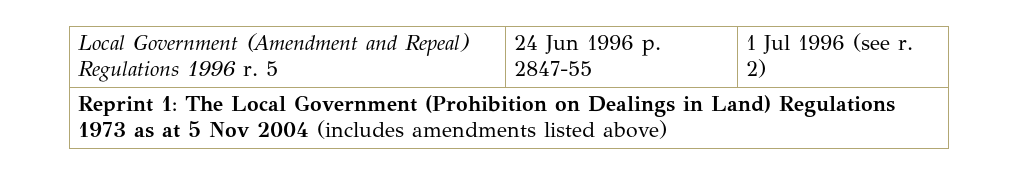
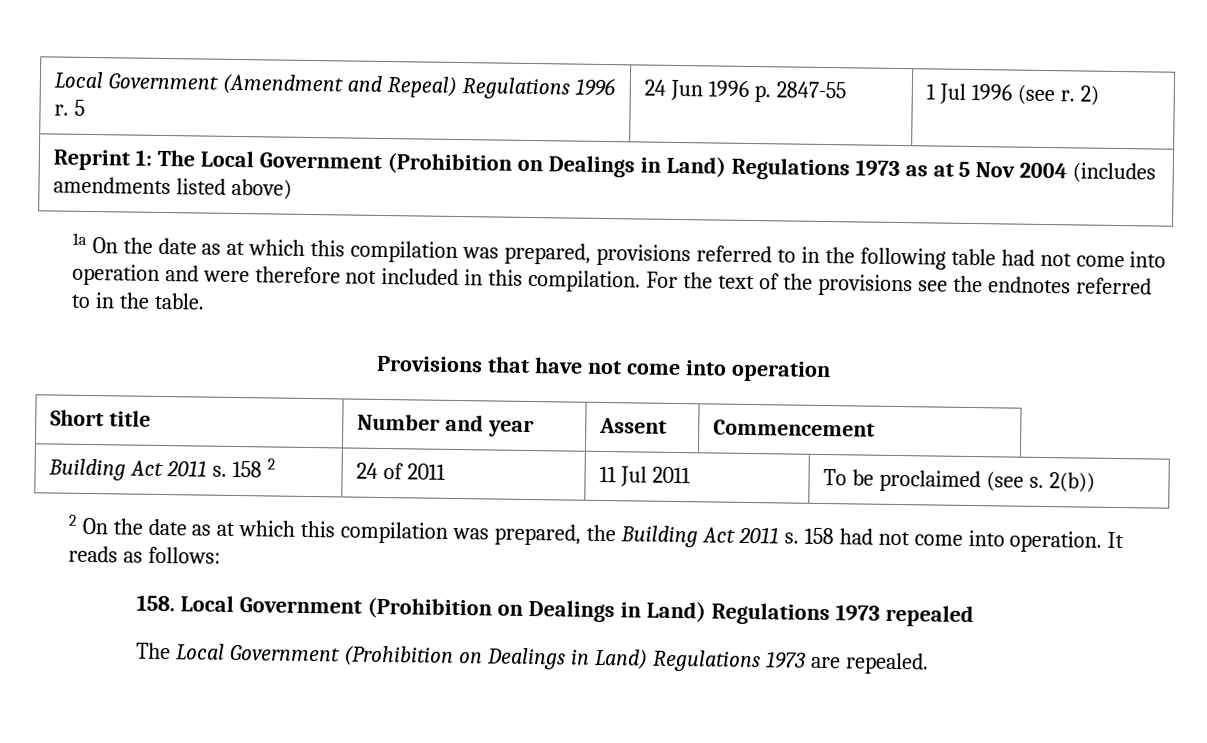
(668, 129) none -> [71,232,1167,270] [71,263,1152,297] [70,292,205,310] [376,355,831,383] [50,409,152,427] [357,413,535,438] [599,417,668,434] [713,419,876,437] [48,458,276,481] [356,462,447,480] [599,465,692,487] [823,469,1095,493] [67,514,1125,553] [67,545,221,564] [136,594,974,628] [136,642,929,675] // 1a On the date as at which this compilation was prepared, provisions referred to in the following table had not come into operation and were therefore not included in this compilation. For the text of the provisions see the endnotes referred to in the table. // Provisions that have not come into operation // Short title | Number and year | Assent | Commencement // Building Act 2011 s. 158 2 | 24 of 2011 | 11 Jul 2011 | To be proclaimed (see s. 2(b)) // 2 On the date as at which this compilation was prepared, the Building Act 2011 s. 158 had not come into operation. It reads as follows: // 158. Local Government (Prohibition on Dealings in Land) Regulations 1973 repealed // The Local Government (Prohibition on Dealings in Land) Regulations 1973 are repealed.

